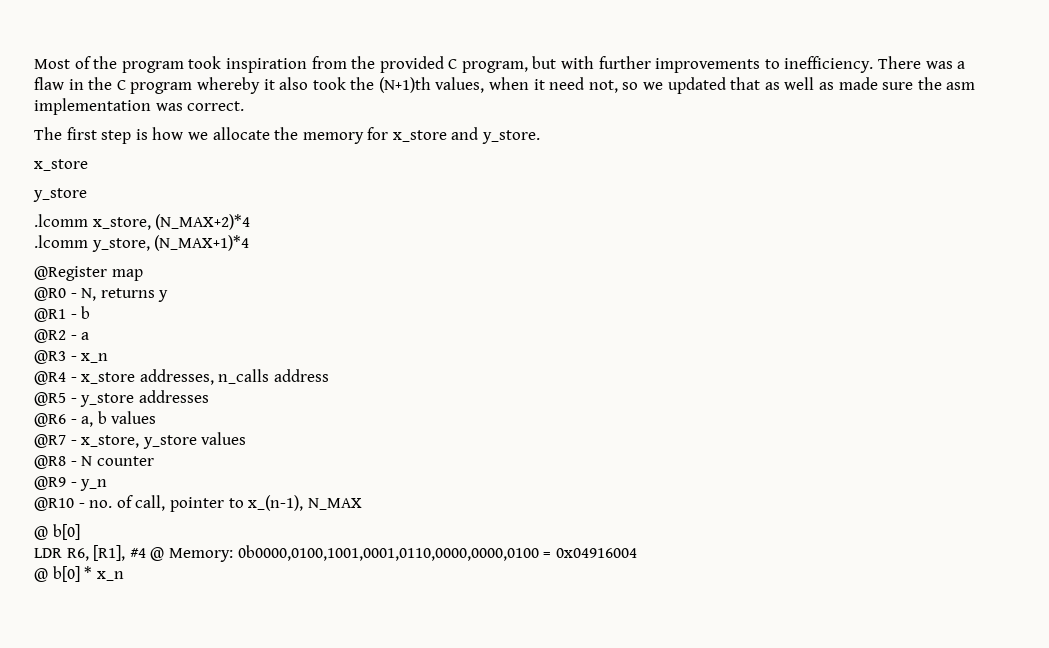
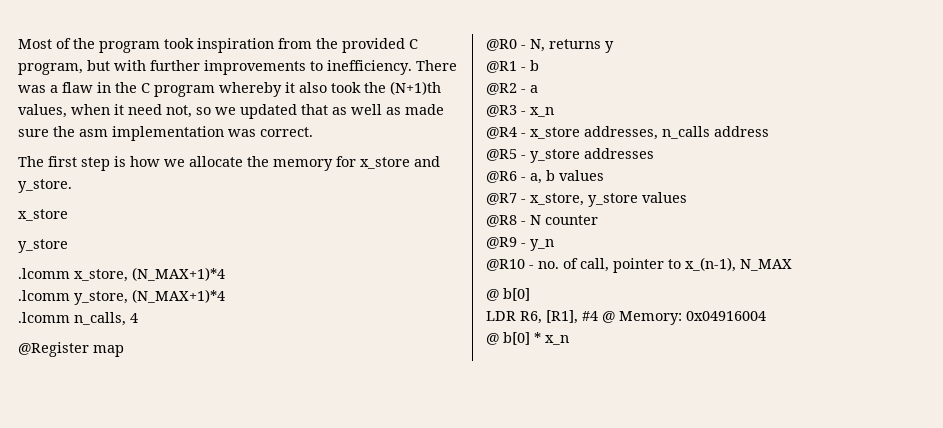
[155,214,251,230] (N_MAX+2)*4 -> [132,267,225,281] (N_MAX+1)*4
(250, 243) none -> [18,312,138,326] // .lcomm n_calls, 4
[237,545,552,561] 0b0000,0100,1001,0001,0110,0000,0000,0100 = -> (682, 318) none

